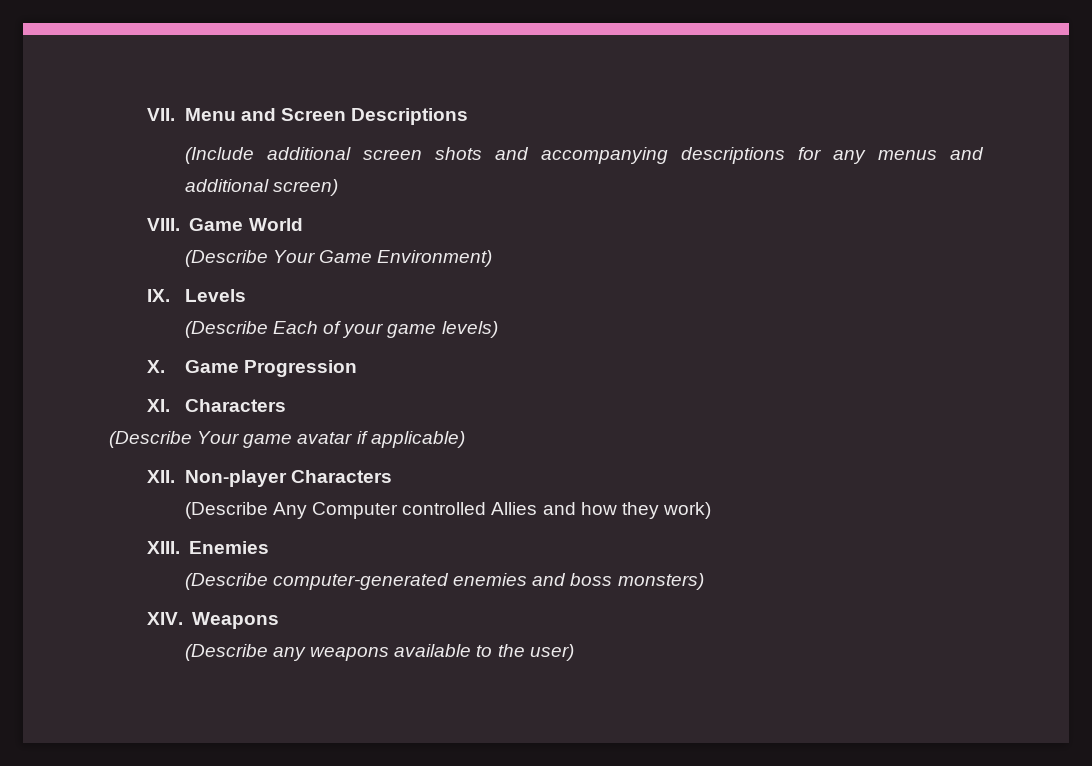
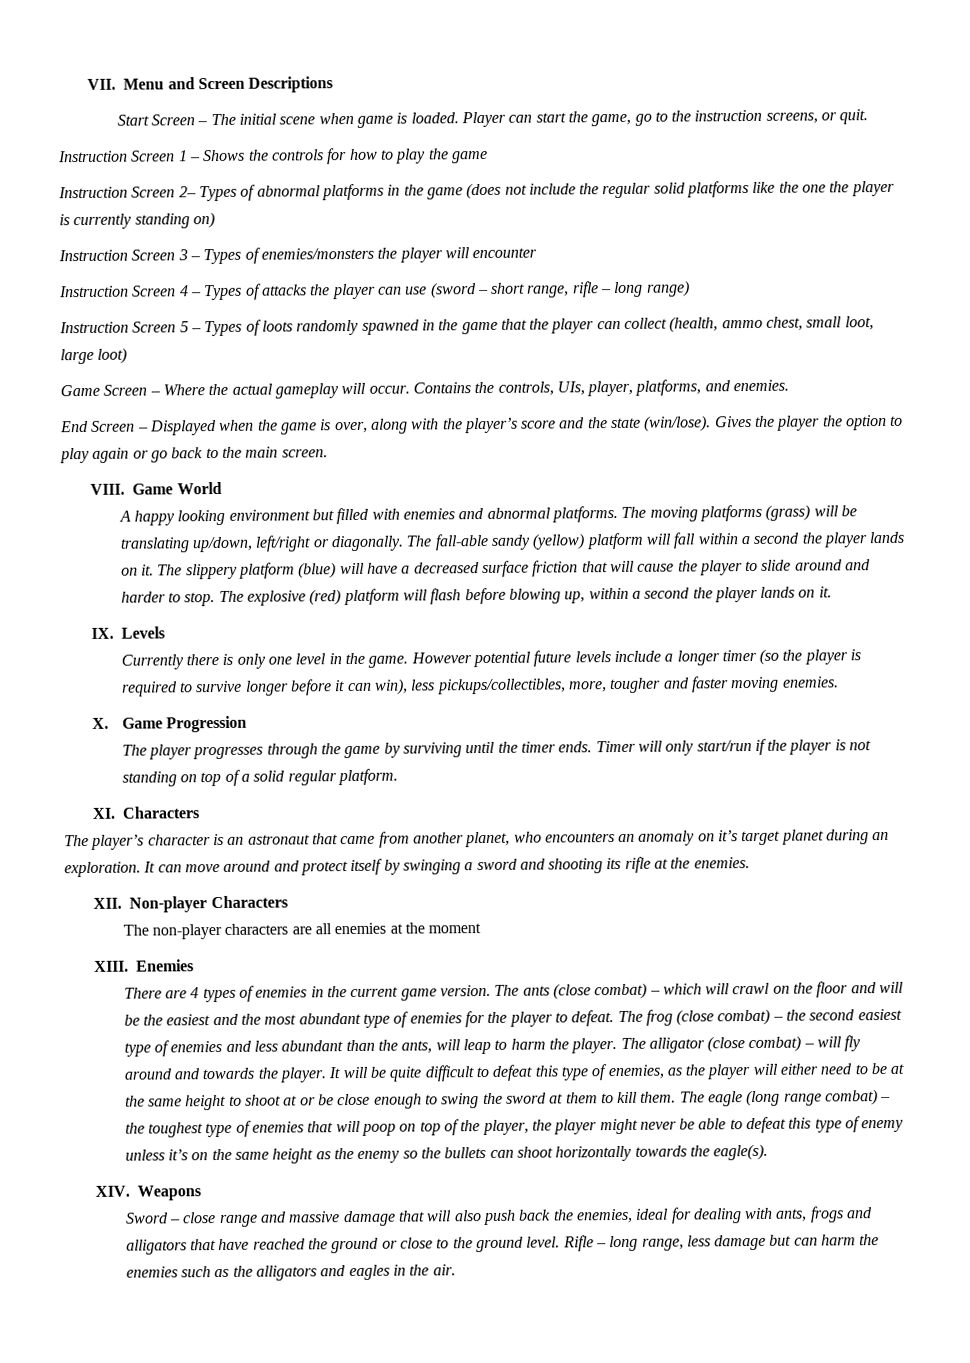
[184,147,985,164] [184,179,338,196] [146,218,303,231] [184,250,493,267] [146,289,246,302] [184,321,498,338] [146,360,357,377] [146,399,286,412] [109,431,465,448] [146,470,392,487] [184,502,711,519] [146,541,270,554] [184,573,704,590] [146,612,280,629] [184,644,574,661] (Include additional screen shots and accompanying descriptions for any menus and additional screen) // VIII. Game World // (Describe Your Game Environment) // IX. Levels // (Describe Each of your game levels) // X. Game Progression // XI. Characters // (Describe Your game avatar if applicable) // XII. Non-player Characters // (Describe Any Computer controlled Allies and how they work) // XIII. Enemies // (Describe computer-generated enemies and boss monsters) // XIV. Weapons // (Describe any weapons available to the user) -> [116,109,869,128] [58,148,488,165] [58,180,895,202] [59,212,215,230] [58,247,538,265] [59,280,690,301] [59,316,874,337] [60,347,128,365] [60,379,790,399] [60,414,904,436] [60,446,328,464] [90,481,222,495] [118,504,857,526] [119,531,905,553] [120,559,872,580] [120,586,832,607] [91,626,166,639] [120,648,862,670] [120,676,839,697] [92,715,248,733] [121,738,872,760] [121,768,398,787] [92,806,201,819] [64,829,890,850] [64,856,750,878] [93,895,288,913] [122,922,482,940] [94,959,195,972] [123,981,905,1003] [123,1008,902,1028] [123,1035,862,1057] [123,1062,905,1083] [124,1089,892,1111] [124,1116,905,1138] [124,1143,769,1164] [95,1185,202,1201] [124,1206,874,1228] [125,1234,880,1255] [125,1264,456,1281] Start Screen – The initial scene when game is loaded. Player can start the game, go to the instruction screens, or quit. // Instruction Screen 1 – Shows the controls for how to play the game // Instruction Screen 2– Types of abnormal platforms in the game (does not include the regular solid platforms like the one the player is currently standing on) // Instruction Screen 3 – Types of enemies/monsters the player will encounter // Instruction Screen 4 – Types of attacks the player can use (sword – short range, rifle – long range) // Instruction Screen 5 – Types of loots randomly spawned in the game that the player can collect (health, ammo chest, small loot, large loot) // Game Screen – Where the actual gameplay will occur. Contains the controls, UIs, player, platforms, and enemies. // End Screen – Displayed when the game is over, along with the player’s score and the state (win/lose). Gives the player the option to play again or go back to the main screen. // VIII. Game World // A happy looking environment but filled with enemies and abnormal platforms. The moving platforms (grass) will be translating up/down, left/right or diagonally. The fall-able sandy (yellow) platform will fall within a second the player lands on it. The slippery platform (blue) will have a decreased surface friction that will cause the player to slide around and harder to stop. The explosive (red) platform will flash before blowing up, within a second the player lands on it. // IX. Levels // Currently there is only one level in the game. However potential future levels include a longer timer (so the player is required to survive longer before it can win), less pickups/collectibles, more, tougher and faster moving enemies. // X. Game Progression // The player progresses through the game by surviving until the timer ends. Timer will only start/run if the player is not standing on top of a solid regular platform. // XI. Characters // The player’s character is an astronaut that came from another planet, who encounters an anomaly on it’s target planet during an exploration. It can move around and protect itself by swinging a sword and shooting its rifle at the enemies. // XII. Non-player Characters // The non-player characters are all enemies at the moment // XIII. Enemies // There are 4 types of enemies in the current game version. The ants (close combat) – which will crawl on the floor and will be the easiest and the most abundant type of enemies for the player to defeat. The frog (close combat) – the second easiest type of enemies and less abundant than the ants, will leap to harm the player. The alligator (close combat) – will fly around and towards the player. It will be quite difficult to defeat this type of enemies, as the player will either need to be at the same height to shoot at or be close enough to swing the sword at them to kill them. The eagle (long range combat) – the toughest type of enemies that will poop on top of the player, the player might never be able to defeat this type of enemy unless it’s on the same height as the enemy so the bullets can shoot horizontally towards the eagle(s). // XIV. Weapons // Sword – close range and massive damage that will also push back the enemies, ideal for dealing with ants, frogs and alligators that have reached the ground or close to the ground level. Rifle – long range, less damage but can harm the enemies such as the alligators and eagles in the air.

